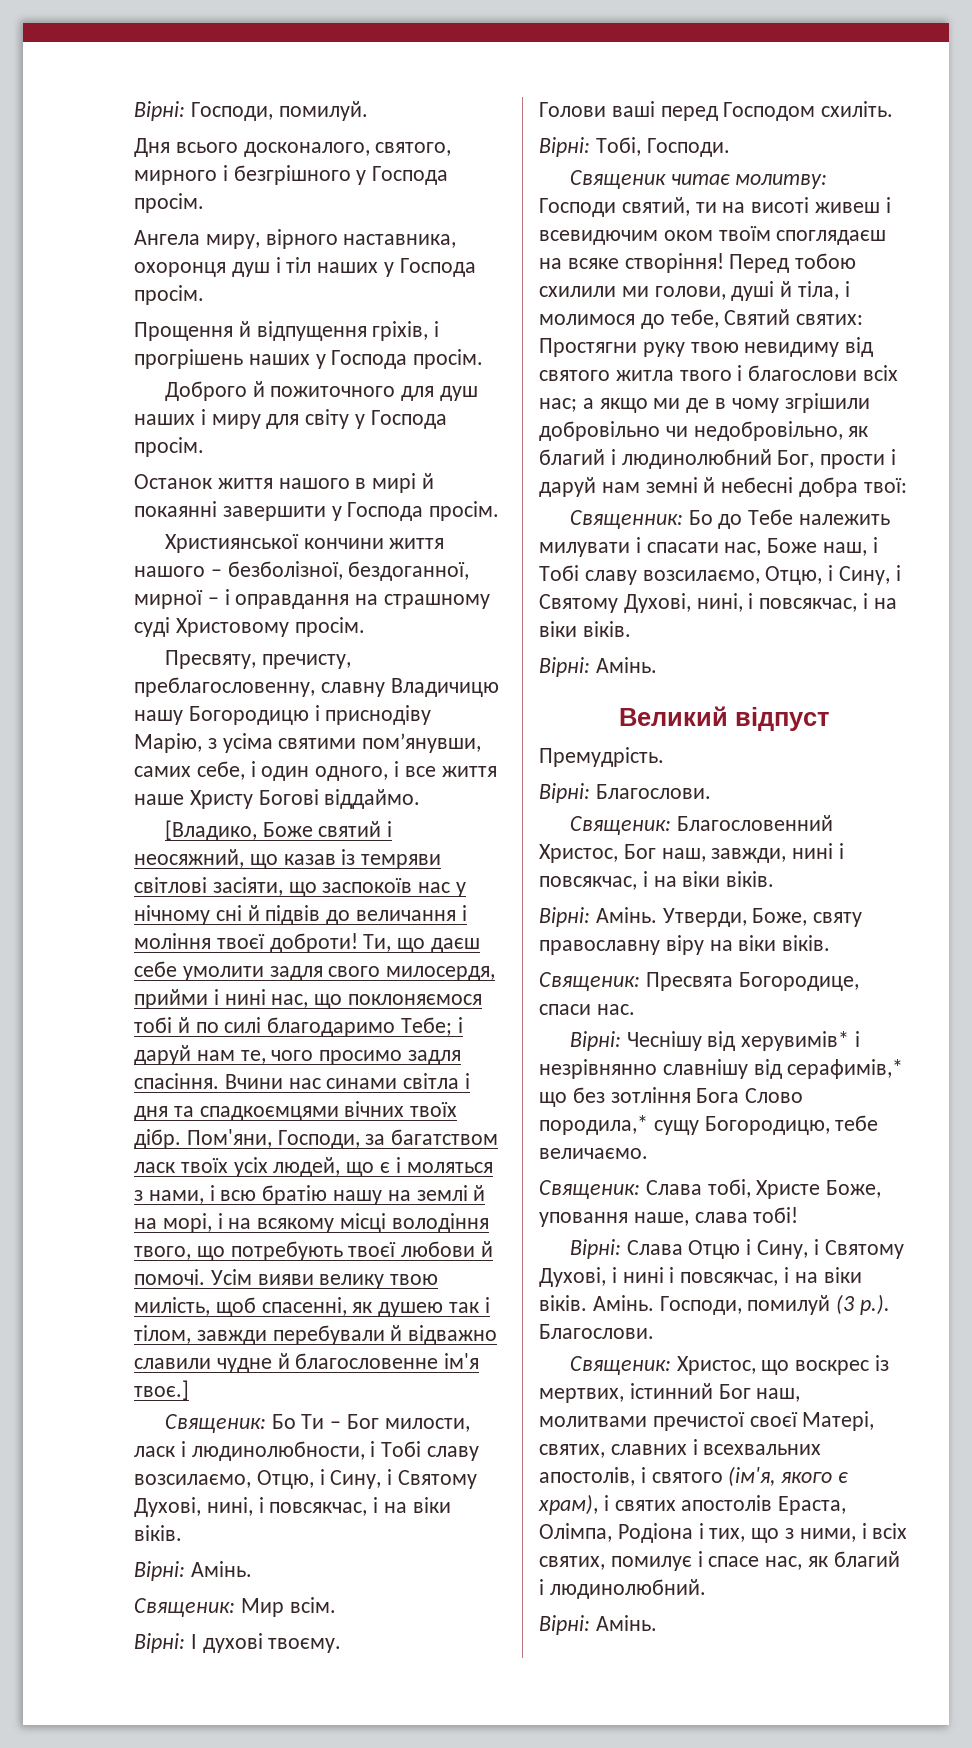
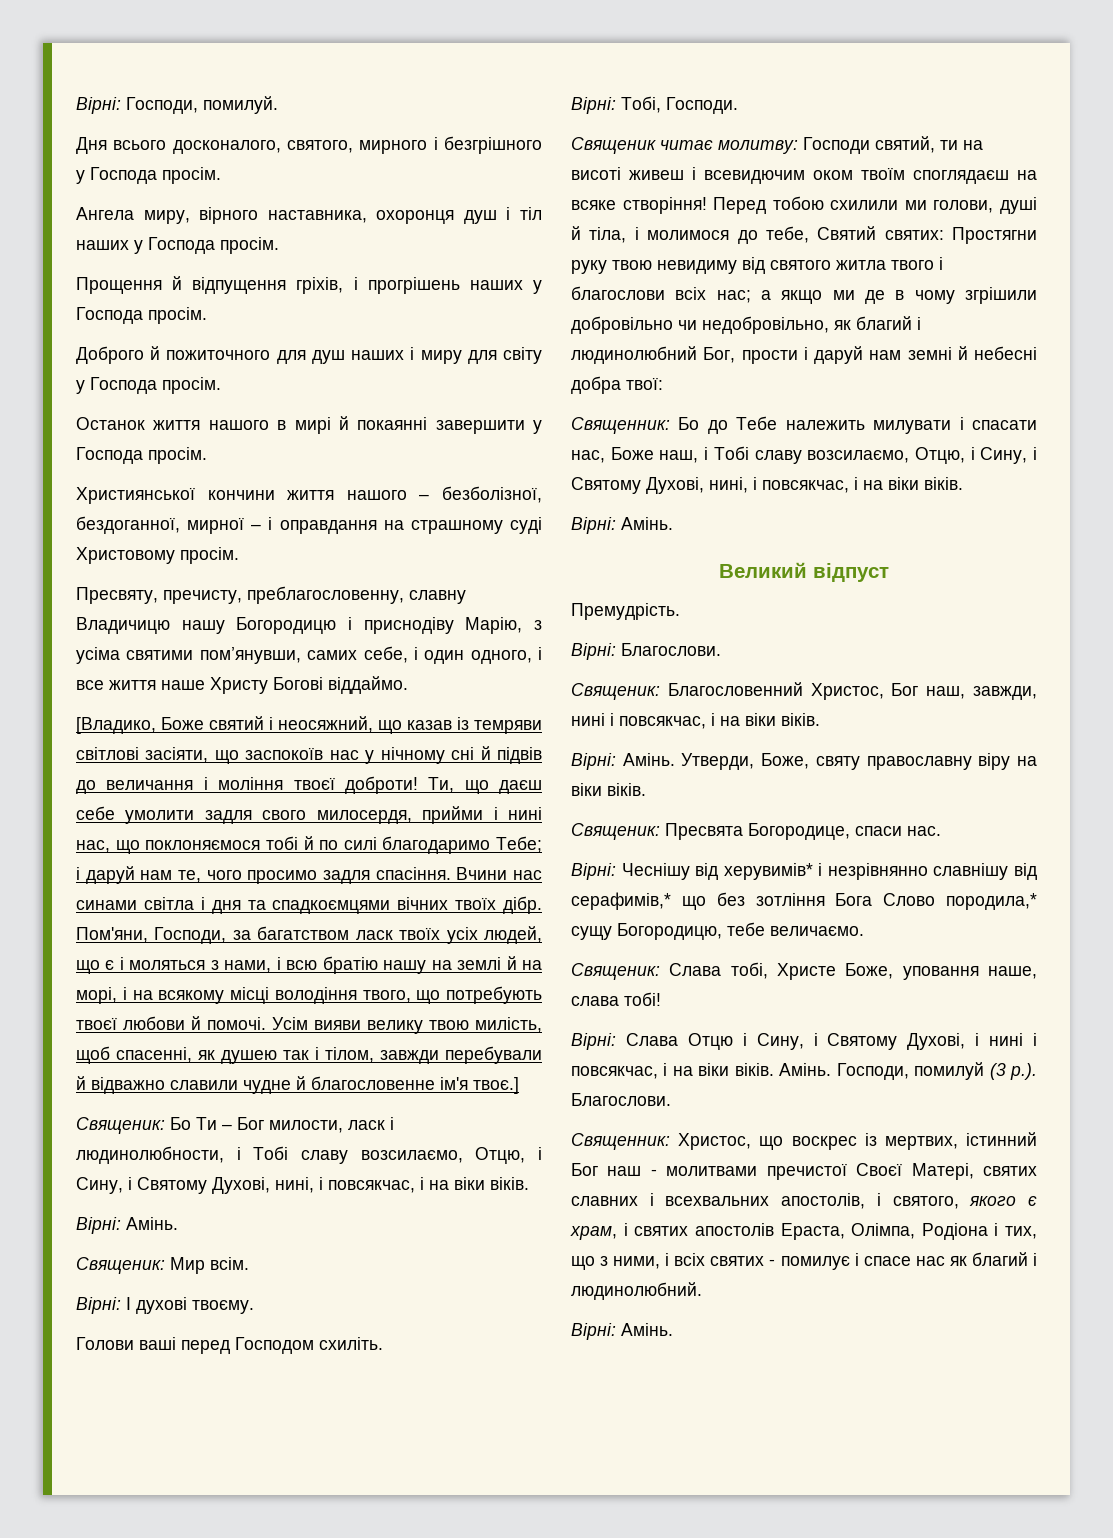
[569,1356,671,1375] Священик: -> [571,1133,670,1150] Священник:
[756,1388,801,1402] [539,1411,875,1431] [539,1444,605,1458] наш, молитвами пречистої своєї Матері, святих, -> [607,1163,1037,1180] наш - молитвами пречистої Своєї Матері, святих
[651,1466,776,1487] святого (ім'я, -> [892,1196,959,1209] святого,
[538,1494,598,1515] храм), -> [570,1226,617,1240] храм,
[539,1556,605,1570] святих, -> [710,1256,776,1266] святих -
[765,1556,803,1570] нас, -> [915,1256,945,1266] нас

